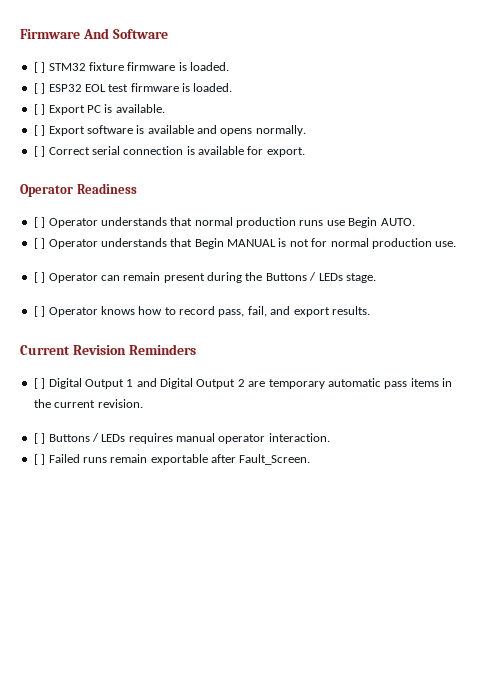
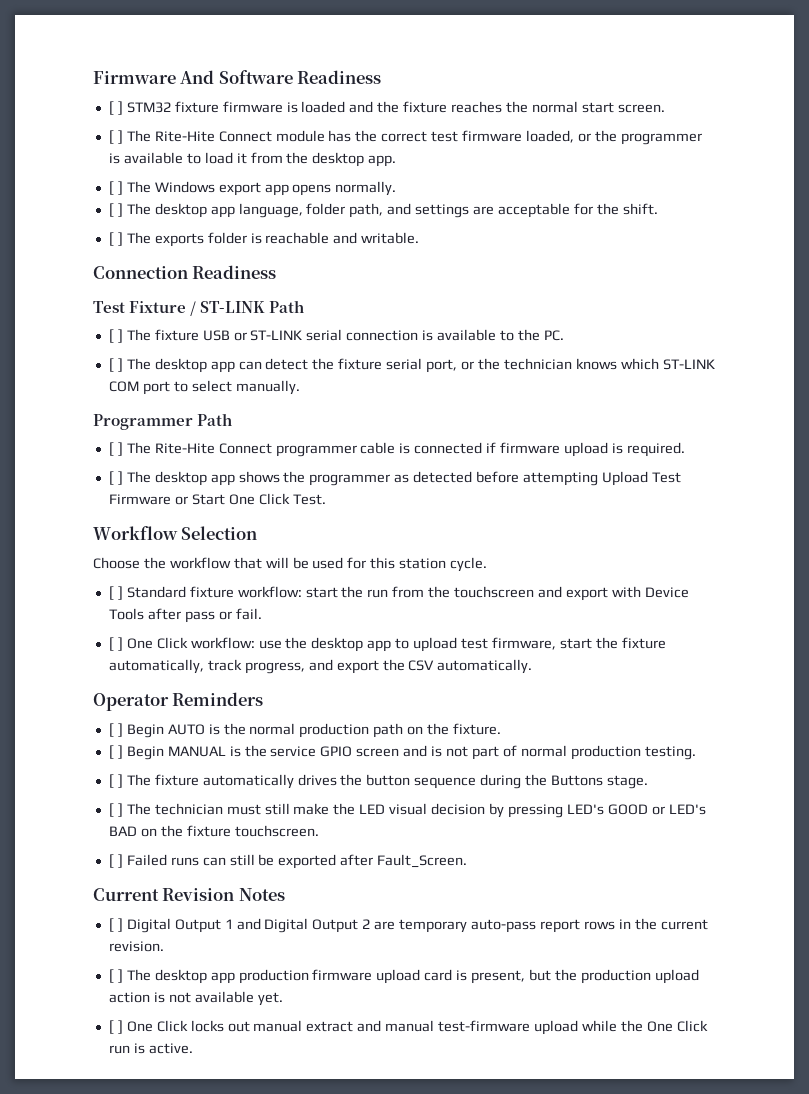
(168, 34) none -> [297,70,382,84] Readiness
[190,62,229,71] [33,83,233,94] [33,104,165,115] [33,125,306,136] [33,146,305,157] [20,183,137,197] [33,217,415,228] [33,238,457,249] [33,272,205,283] loaded. // [ ] ESP32 EOL test firmware is loaded. // [ ] Export PC is available. // [ ] Export software is available and opens normally. // [ ] Correct serial connection is available for export. // Operator Readiness // [ ] Operator understands that normal production runs use Begin AUTO. // [ ] Operator understands that Begin MANUAL is not for normal production use. // [ ] Operator can remain present -> [301,101,665,113] [108,130,702,145] [108,152,397,167] [108,181,397,196] [108,203,658,218] [108,232,420,247] [93,265,277,279] [93,300,305,316] [108,329,564,343] [108,358,715,373] [108,380,300,395] [93,413,233,430] [108,442,685,457] [108,471,681,486] [108,493,326,505] [93,526,258,540] [93,557,488,572] [108,586,689,601] [108,608,262,623] [108,637,666,652] [108,659,533,674] [93,692,264,711] [108,723,502,738] [108,745,696,760] [108,774,477,789] loaded and the fixture reaches the normal start screen. // [ ] The Rite-Hite Connect module has the correct test firmware loaded, or the programmer is available to load it from the desktop app. // [ ] The Windows export app opens normally. // [ ] The desktop app language, folder path, and settings are acceptable for the shift. // [ ] The exports folder is reachable and writable. // Connection Readiness // Test Fixture / ST-LINK Path // [ ] The fixture USB or ST-LINK serial connection is available to the PC. // [ ] The desktop app can detect the fixture serial port, or the technician knows which ST-LINK COM port to select manually. // Programmer Path // [ ] The Rite-Hite Connect programmer cable is connected if firmware upload is required. // [ ] The desktop app shows the programmer as detected before attempting Upload Test Firmware or Start One Click Test. // Workflow Selection // Choose the workflow that will be used for this station cycle. // [ ] Standard fixture workflow: start the run from the touchscreen and export with Device Tools after pass or fail. // [ ] One Click workflow: use the desktop app to upload test firmware, start the fixture automatically, track progress, and export the CSV automatically. // Operator Reminders // [ ] Begin AUTO is the normal production path on the fixture. // [ ] Begin MANUAL is the service GPIO screen and is not part of normal production testing. // [ ] The fixture automatically drives the button sequence
[309,272,343,281] / LEDs -> (604, 780) none
[48,306,370,317] Operator knows how to record pass, fail, and export results. -> [126,803,706,818] [108,825,319,837] [108,854,468,869] The technician must still make the LED visual decision by pressing LED's GOOD or LED's BAD on the fixture touchscreen. // [ ] Failed runs can still be exported after Fault_Screen.
[128,344,196,355] Reminders -> [238,888,285,901] Notes
[327,378,439,389] automatic pass items -> [471,919,615,933] auto-pass report rows
[48,433,330,444] [33,454,311,465] Buttons / LEDs requires manual operator interaction. // [ ] Failed runs remain exportable after Fault_Screen. -> [126,969,699,984] [108,991,283,1006] [108,1020,708,1035] [108,1043,193,1054] The desktop app production firmware upload card is present, but the production upload action is not available yet. // [ ] One Click locks out manual extract and manual test-firmware upload while the One Click run is active.

